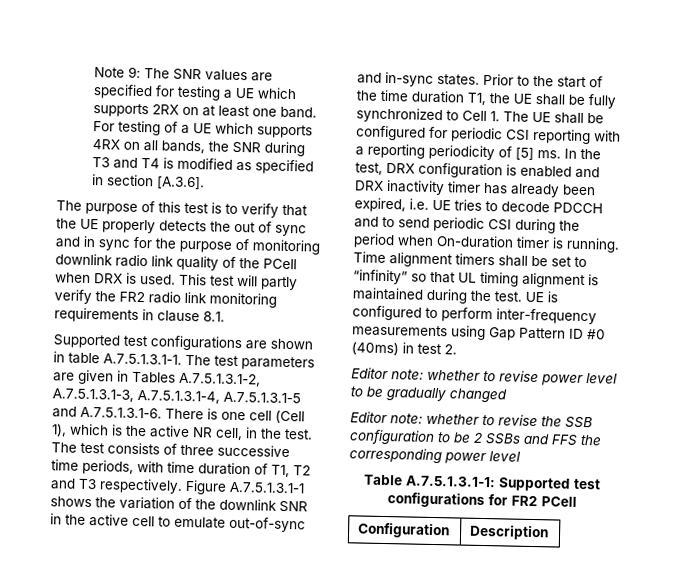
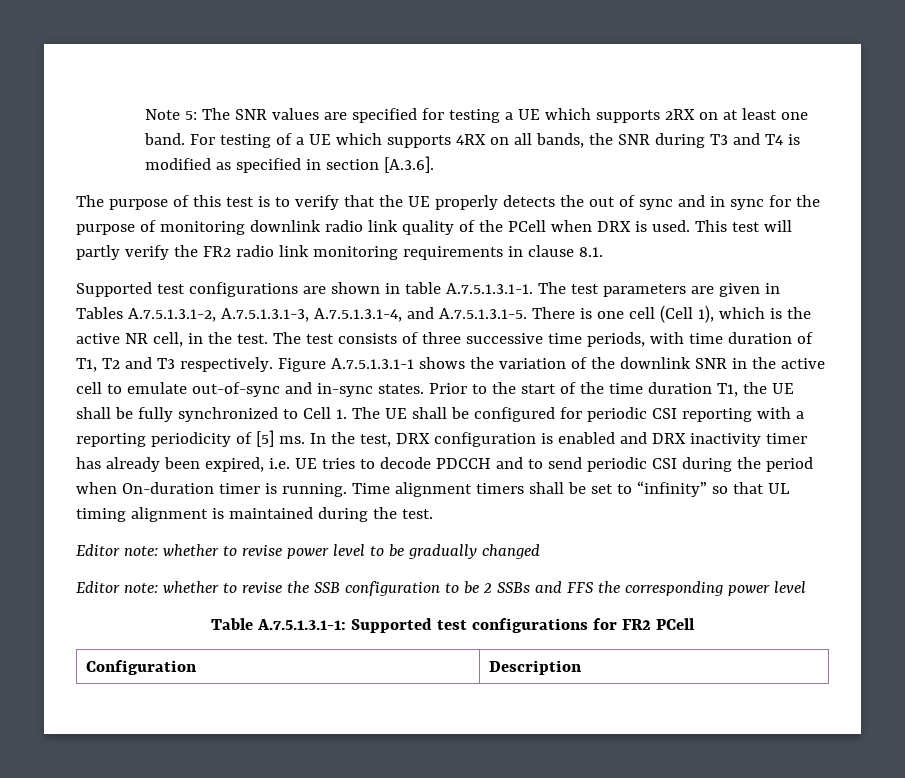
[128,66,142,78] 9: -> [184,111,197,120] 5:
[223,391,301,404] [52,406,162,419] A.7.5.1.3.1-5 and A.7.5.1.3.1-6. -> [406,307,527,319] and A.7.5.1.3.1-5.
[525,291,558,303] [352,305,597,325] [352,324,606,341] [351,341,457,356] UE is configured to perform inter-frequency measurements using Gap Pattern ID #0 (40ms) in test 2. -> (433, 514) none

